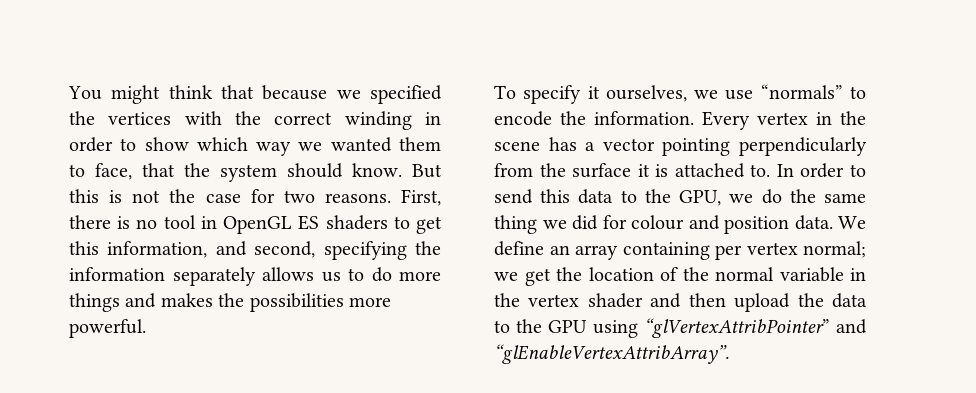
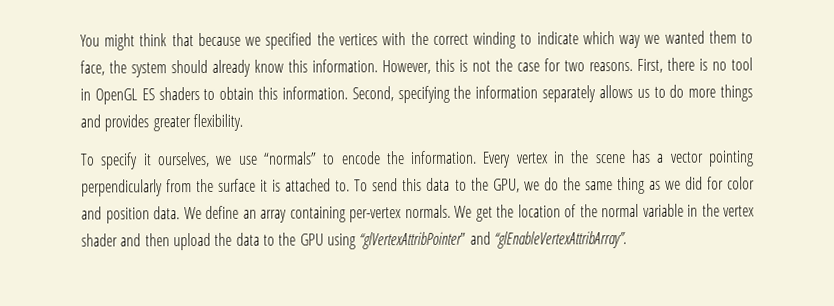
[425,112,441,125] [69,137,189,152] in order to show -> [520,31,579,45] to indicate
[142,163,175,177] that -> (105, 68) none
[352,163,442,178] know. But -> [212,59,431,77] already know this information. However,
[416,216,442,234] [69,241,316,258] get this information, and second, -> [219,86,394,102] obtain this information. Second,
[160,293,391,312] [69,319,146,338] makes the possibilities more powerful. -> [104,113,243,132] provides greater flexibility.
[776,163,866,178] In order to -> [354,179,369,192] To
(537, 224) none -> [648,180,661,190] as
[631,215,684,230] colour -> [727,176,755,190] color
[715,241,866,260] [494,272,518,281] per vertex normal; we -> [349,204,472,223] per-vertex normals. We

